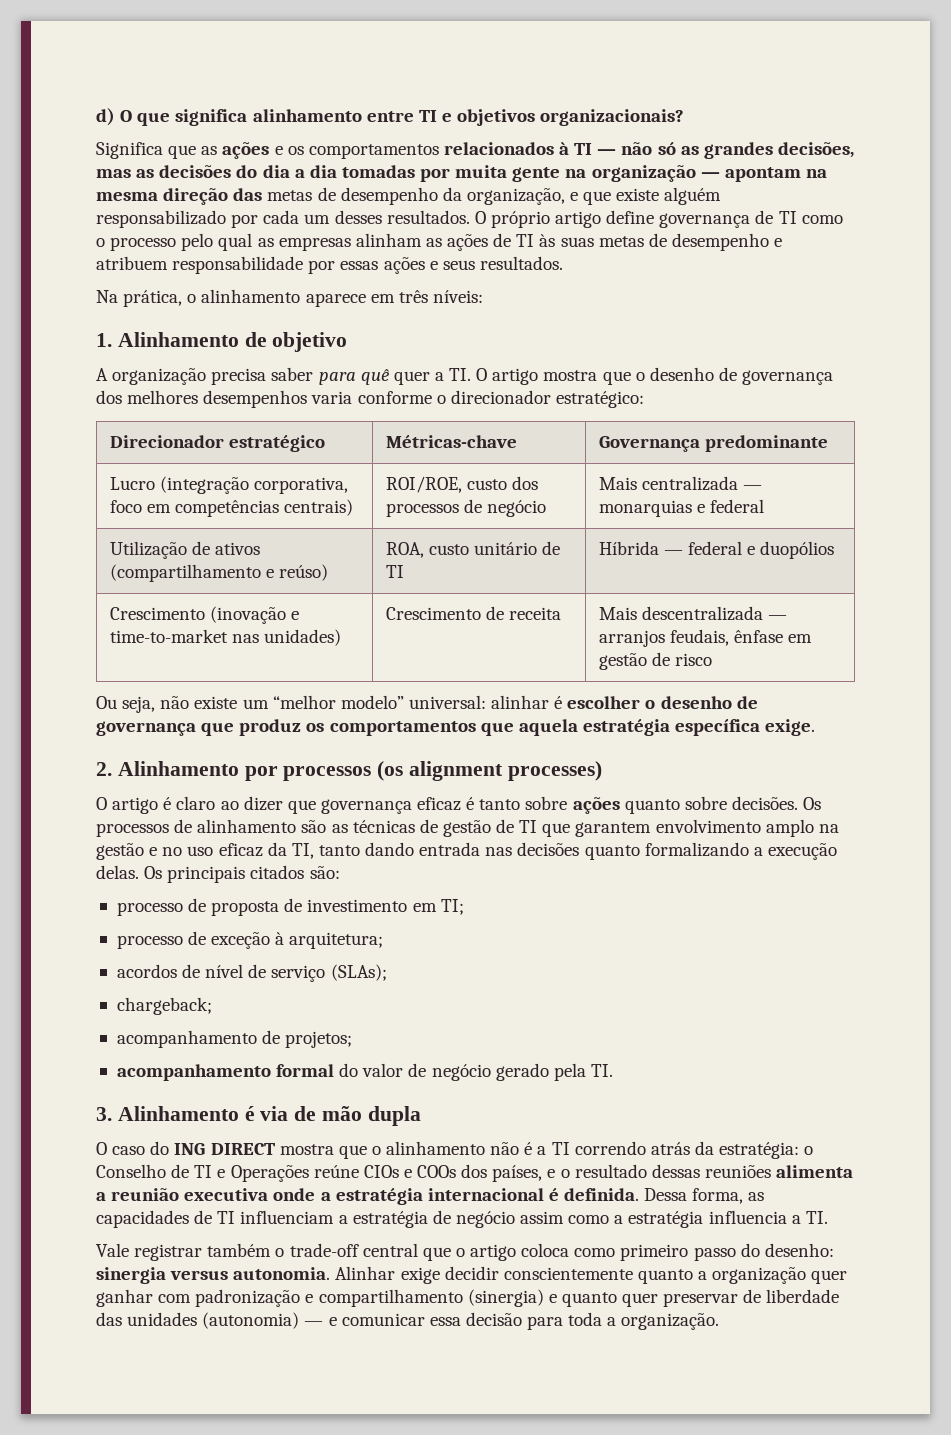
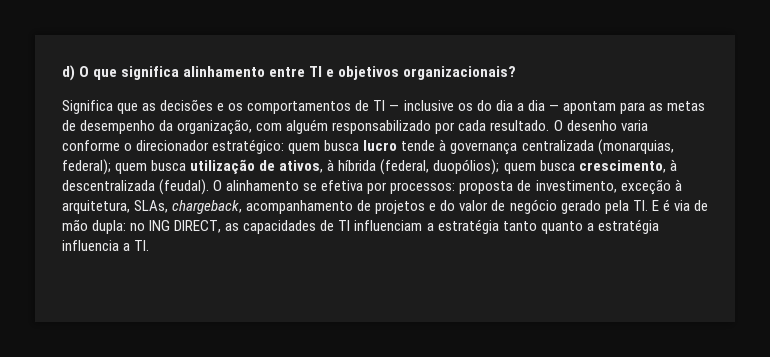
[222,142,270,159] ações -> [160,99,214,111] decisões
[443,142,854,159] [96,165,827,182] [96,188,263,205] relacionados à TI — não só as grandes decisões, mas as decisões do dia a dia tomadas por muita gente na organização — apontam na mesma direção das -> [355,100,663,114] de TI — inclusive os do dia a dia — apontam para as
[570,188,660,205] e que existe -> [256,123,283,131] com
[304,210,843,228] [96,233,783,251] [96,256,563,274] [96,289,483,307] [96,332,348,352] [96,367,834,385] [96,390,308,408] um desses resultados. O próprio artigo define governança de TI como o processo pelo qual as empresas alinham as ações de TI às suas metas de desempenho e atribuem responsabilidade por essas ações e seus resultados. // Na prática, o alinhamento aparece em três níveis: // 1. Alinhamento de objetivo // A organização precisa saber para quê quer a TI. O artigo mostra que o desenho de governança dos melhores desempenhos -> [490,120,617,131] resultado. O desenho
[109,435,325,452] [385,435,517,448] [598,435,828,452] [109,476,348,494] [109,499,353,517] [385,476,538,493] [385,499,546,517] [598,476,762,491] [598,499,764,517] [109,541,260,559] [109,564,328,582] [385,541,560,558] [385,565,404,578] [598,541,835,559] [109,606,299,624] [109,629,341,646] [385,606,561,620] [598,606,787,621] [598,629,812,647] [598,652,712,670] [96,695,758,713] [96,719,816,736] [96,761,602,781] [96,796,822,814] [96,819,839,837] [96,842,837,860] [96,865,340,883] [116,898,464,916] [116,931,384,949] [116,964,387,982] [116,997,212,1015] [116,1030,353,1048] [116,1064,335,1081] // Direcionador estratégico | Métricas-chave | Governança predominante // Lucro (integração corporativa, foco em competências centrais) | ROI/ROE, custo dos processos de negócio | Mais centralizada — monarquias e federal // Utilização de ativos (compartilhamento e reúso) | ROA, custo unitário de TI | Híbrida — federal e duopólios // Crescimento (inovação e time-to-market nas unidades) | Crescimento de receita | Mais descentralizada — arranjos feudais, ênfase em gestão de risco // Ou seja, não existe um “melhor modelo” universal: alinhar é escolher o desenho de governança que produz os comportamentos que aquela estratégia específica exige. // 2. Alinhamento por processos (os alignment processes) // O artigo é claro ao dizer que governança eficaz é tanto sobre ações quanto sobre decisões. Os processos de alinhamento são as técnicas de gestão de TI que garantem envolvimento amplo na gestão e no uso eficaz da TI, tanto dando entrada nas decisões quanto formalizando a execução delas. Os principais citados são: // processo de proposta de investimento em TI; // processo de exceção à arquitetura; // acordos de nível de serviço (SLAs); // chargeback; // acompanhamento de projetos; // acompanhamento formal -> [288,139,674,155] [62,159,677,175] [62,179,682,195] [62,200,437,214] quem busca lucro tende à governança centralizada (monarquias, federal); quem busca utilização de ativos, à híbrida (federal, duopólios); quem busca crescimento, à descentralizada (feudal). O alinhamento se efetiva por processos: proposta de investimento, exceção à arquitetura, SLAs, chargeback, acompanhamento de projetos e
[96,1106,239,1121] // 3. Alinhamento -> [651,200,659,211] E
[367,1106,421,1126] [96,1141,814,1159] [96,1164,854,1182] [96,1188,744,1205] dupla // O caso do ING DIRECT mostra que o alinhamento não é a TI correndo atrás da estratégia: o Conselho de TI e Operações reúne CIOs e COOs dos países, e o resultado dessas reuniões alimenta a reunião executiva onde a estratégia internacional é definida. Dessa forma, -> [92,220,222,234] dupla: no ING DIRECT,
[432,1210,610,1228] de negócio assim como -> [502,221,583,234] tanto quanto
[96,1243,834,1261] [96,1266,848,1284] [96,1289,840,1307] [96,1312,720,1330] // Vale registrar também o trade-off central que o artigo coloca como primeiro passo do desenho: sinergia versus autonomia. Alinhar exige decidir conscientemente quanto a organização quer ganhar com padronização e compartilhamento (sinergia) e quanto quer preservar de liberdade das unidades (autonomia) — e comunicar essa decisão para toda a organização. -> (150, 245) none

